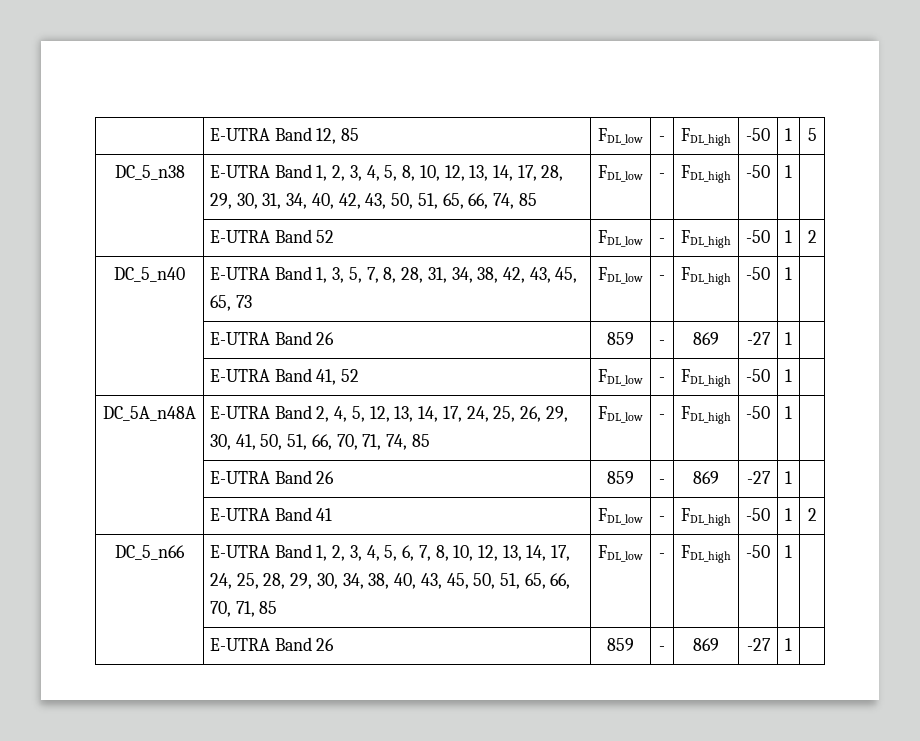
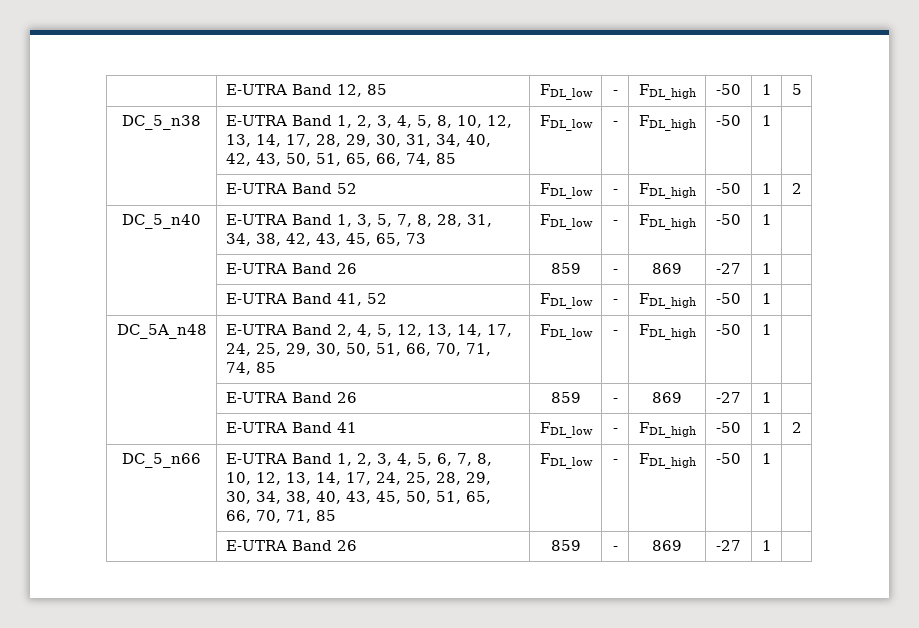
[103,406,196,421] DC_5A_n48A -> [116,324,207,339] DC_5A_n48
[519,406,568,422] [210,434,256,450] 26, 29, 30, 41, -> [285,343,341,356] 29, 30,

